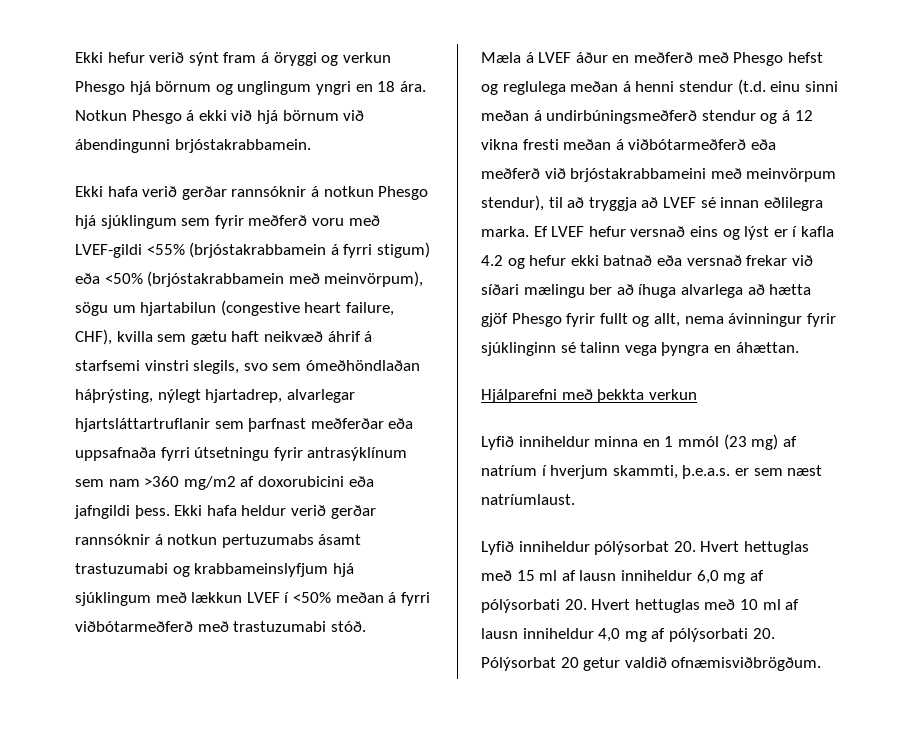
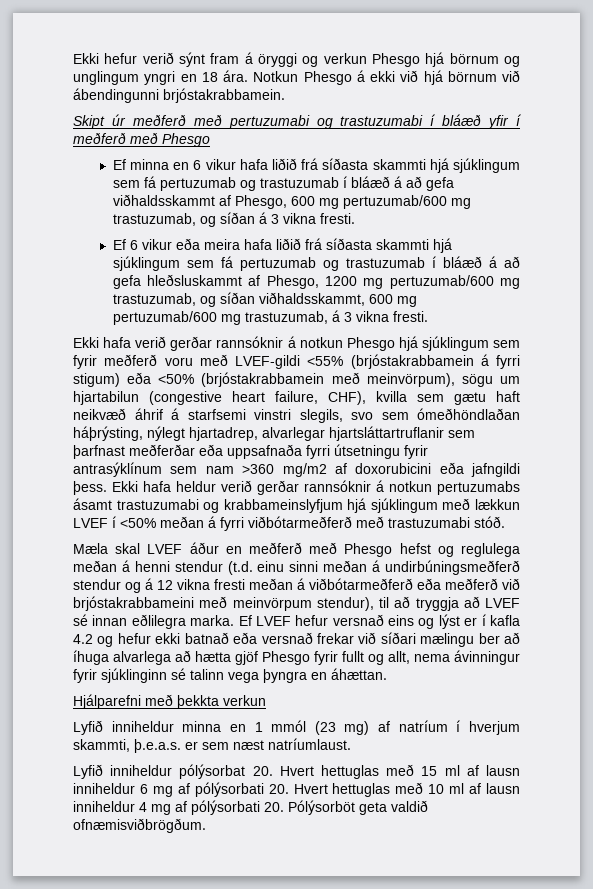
(311, 146) none -> [73,114,522,129] [73,133,210,147] [112,158,520,173] [112,176,454,191] [112,194,471,209] [112,212,355,227] [112,238,452,253] [112,256,521,271] [112,274,520,289] [112,292,417,307] [112,310,428,325] // Skipt úr meðferð með pertuzumabi og trastuzumabi í bláæð yfir í meðferð með Phesgo // Ef minna en 6 vikur hafa liðið frá síðasta skammti hjá sjúklingum sem fá pertuzumab og trastuzumab í bláæð á að gefa viðhaldsskammt af Phesgo, 600 mg pertuzumab/600 mg trastuzumab, og síðan á 3 vikna fresti. // Ef 6 vikur eða meira hafa liðið frá síðasta skammti hjá sjúklingum sem fá pertuzumab og trastuzumab í bláæð á að gefa hleðsluskammt af Phesgo, 1200 mg pertuzumab/600 mg trastuzumab, og síðan viðhaldsskammt, 600 mg pertuzumab/600 mg trastuzumab, á 3 vikna fresti.
[525,52,534,63] á -> [115,543,141,554] skal
[696,570,719,584] 6,0 -> [139,784,148,794] 6
[598,628,775,642] [481,657,621,671] 4,0 mg af pólýsorbati 20. Pólýsorbat 20 getur -> [139,800,387,815] 4 mg af pólýsorbati 20. Pólýsorböt geta

